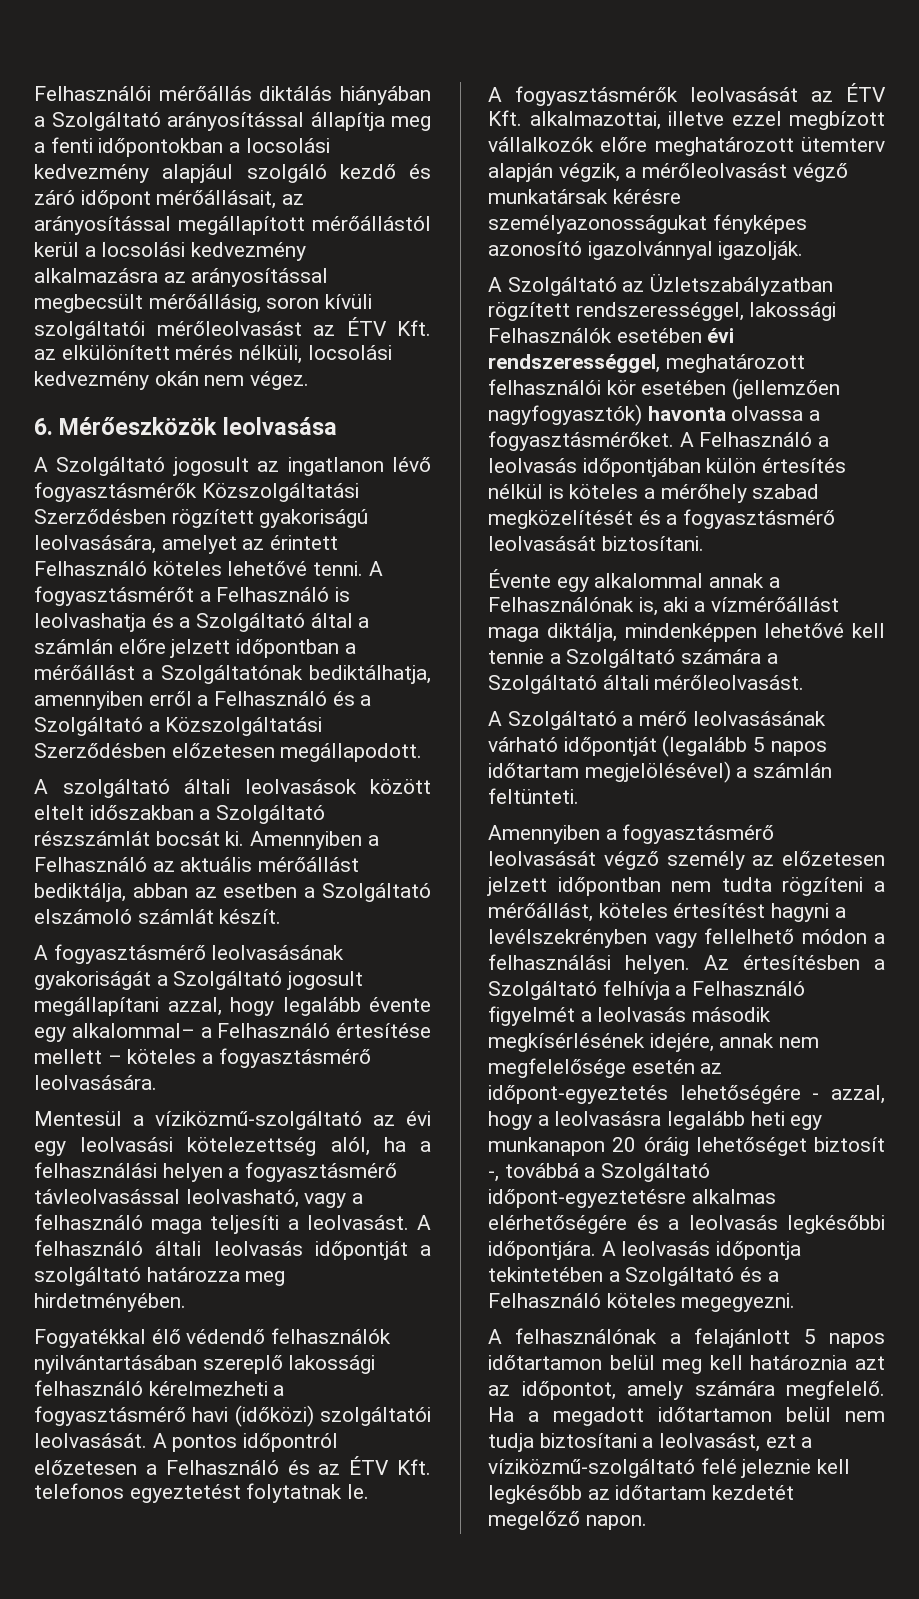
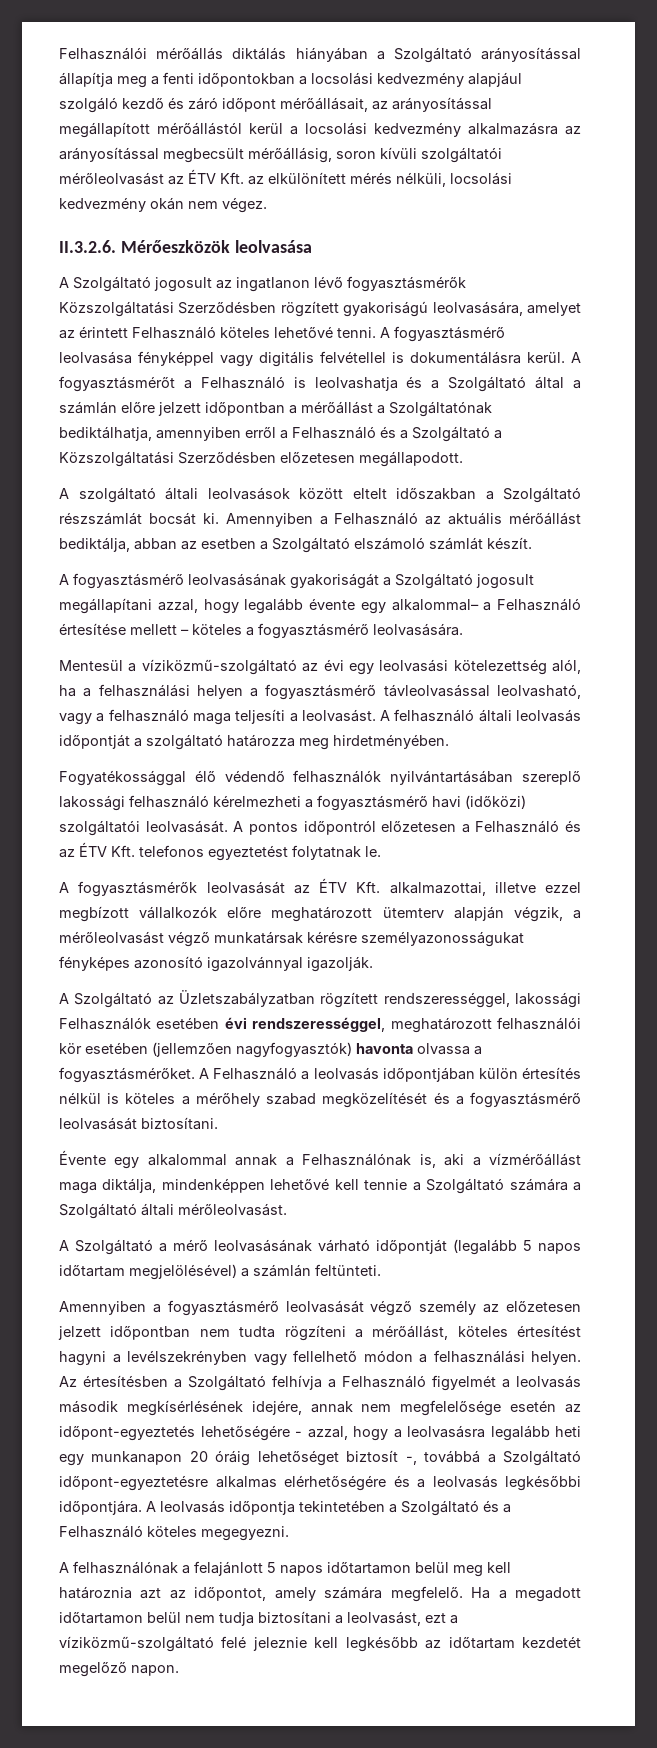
[34,418,53,435] 6. -> [59,240,116,253] II.3.2.6.
(383, 568) none -> [394,326,505,342] [59,351,581,367] fogyasztásmérő leolvasása fényképpel vagy digitális felvétellel is dokumentálásra kerül. A
[34,1329,146,1348] Fogyatékkal -> [59,770,186,786] Fogyatékossággal

